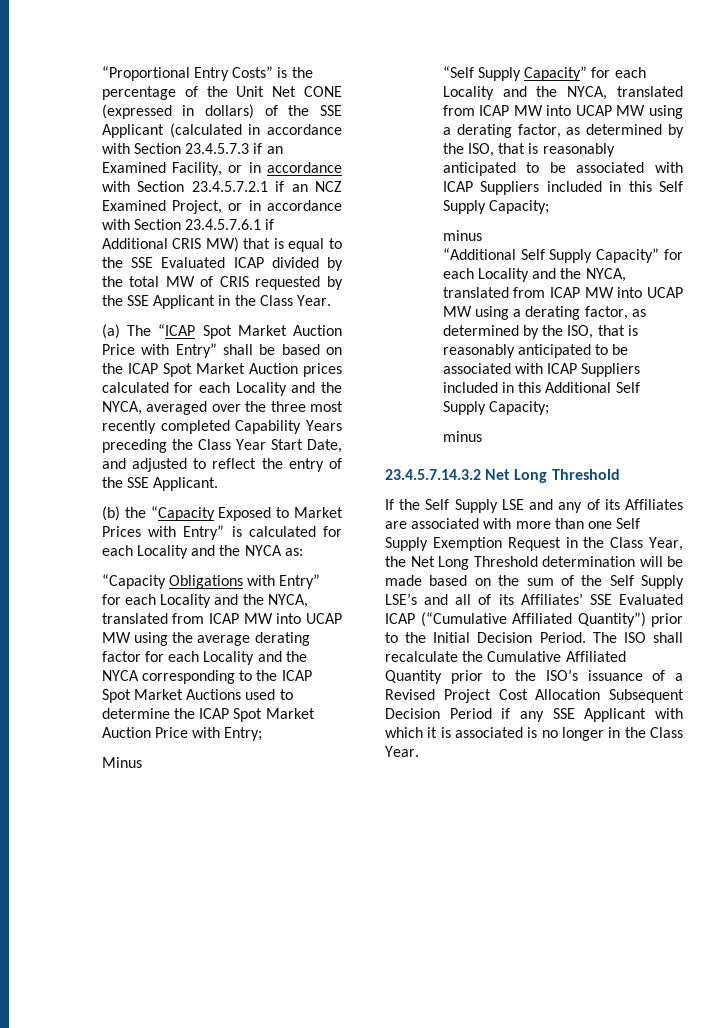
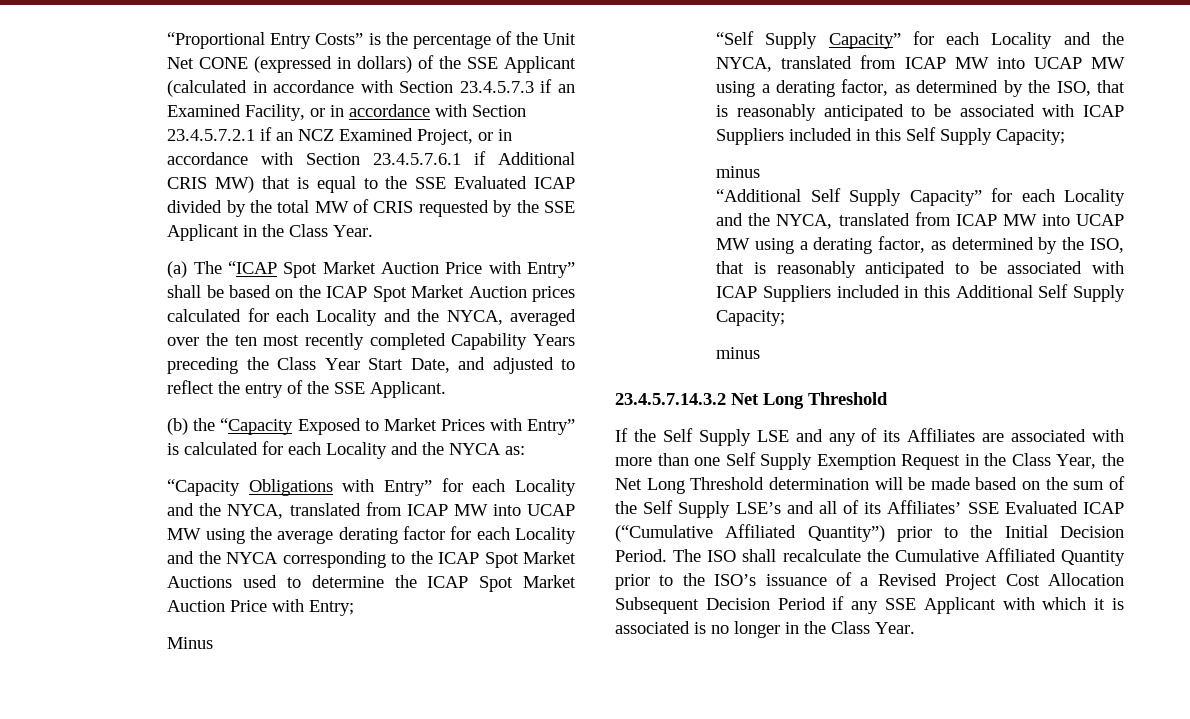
[270,401,306,412] three -> [234,335,257,346] ten

